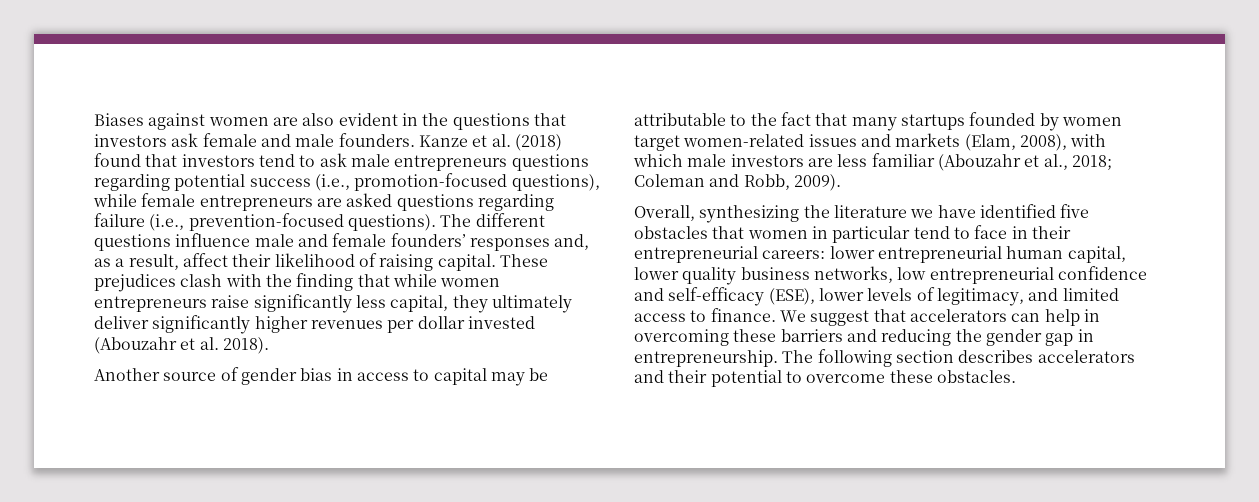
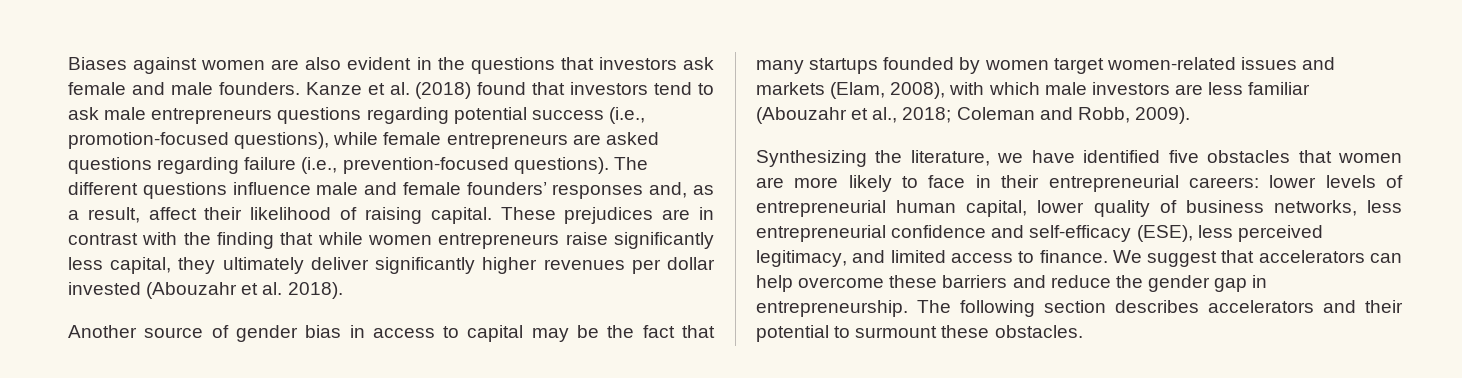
[180,274,223,287] clash -> [662,207,714,220] [68,233,138,245] are in contrast
[634,113,747,126] attributable to -> (600, 331) none
[634,205,907,223] Overall, synthesizing the literature -> [756,150,990,167] Synthesizing the literature,
[811,226,950,243] in particular tend -> [756,175,892,192] are more likely
(875, 252) none -> [1325,175,1403,188] levels of
(737, 276) none -> [1159,200,1177,213] of
[897,267,927,280] low -> [1367,200,1402,213] less
[818,287,935,301] lower levels of -> [1197,225,1323,242] less perceived
[1083,309,1100,322] [634,329,729,346] in overcoming -> [798,277,885,288] overcome
[881,329,952,346] reducing -> [1050,275,1111,288] reduce
[806,374,886,383] overcome -> [855,326,938,338] surmount

